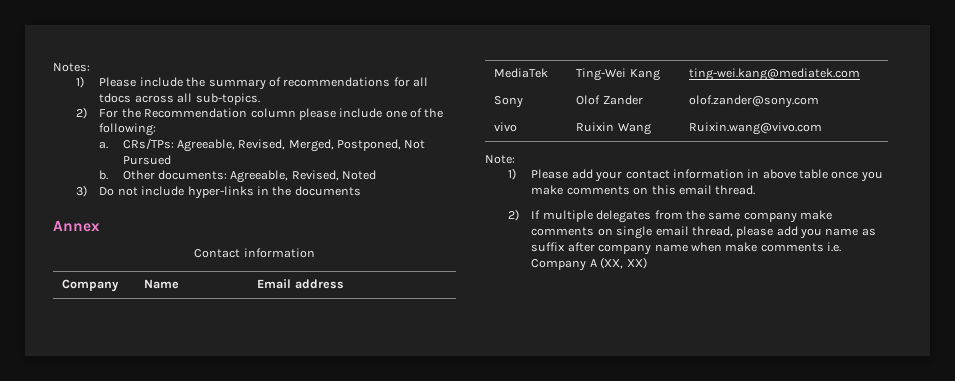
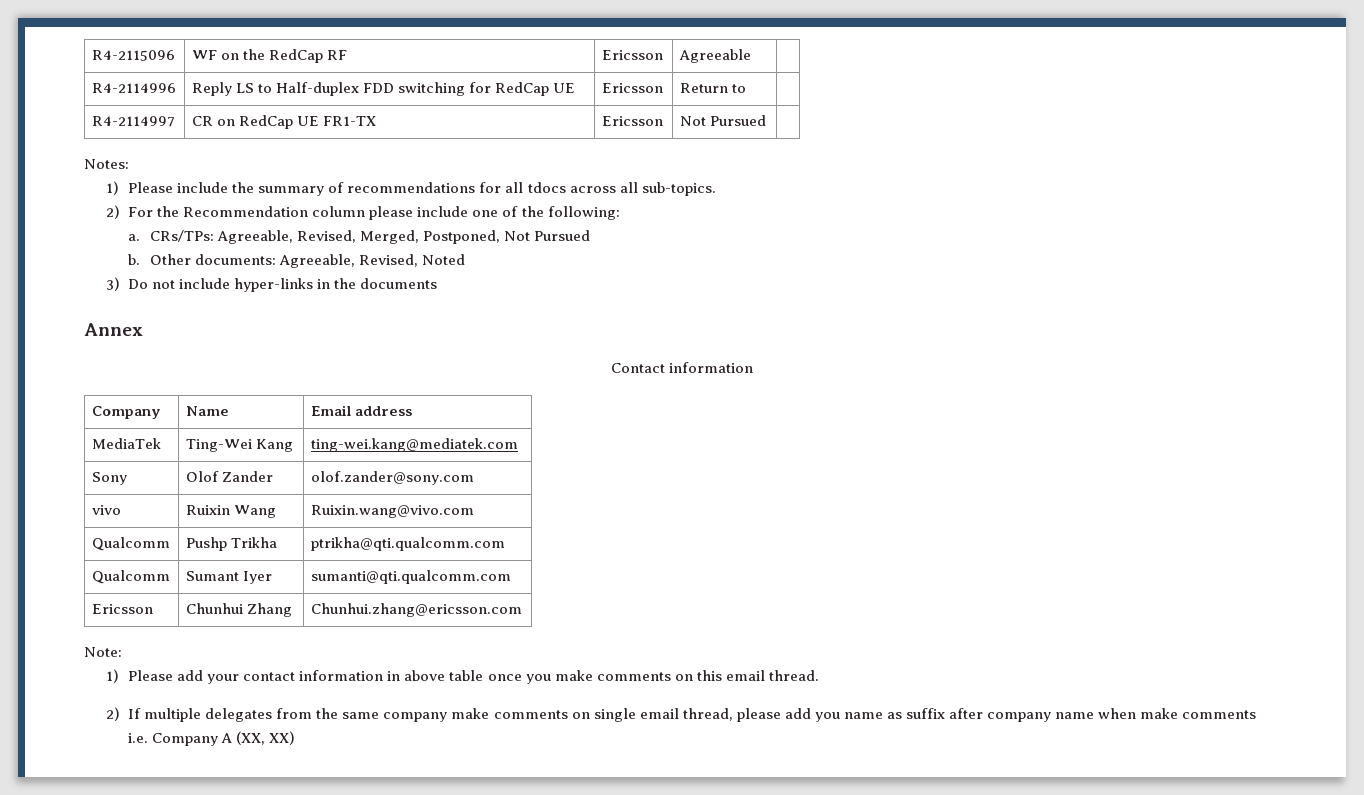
(53, 67) none -> [91,50,175,61] [191,49,348,63] [601,50,663,60] [678,49,751,63] [91,83,176,93] [191,82,576,96] [601,83,663,93] [679,83,746,93] [91,116,175,127] [191,115,377,129] [601,116,663,126] [679,115,766,126] R4-2115096 | WF on the RedCap RF | Ericsson | Agreeable | // R4-2114996 | Reply LS to Half-duplex FDD switching for RedCap UE | Ericsson | Return to | // R4-2114997 | CR on RedCap UE FR1-TX | Ericsson | Not Pursued | //
(823, 128) none -> [91,537,170,551] [185,537,277,551] [310,537,505,551] [91,570,170,584] [185,571,272,584] [310,570,511,584] [91,604,153,614] [185,603,292,617] [310,603,522,617] // Qualcomm | Pushp Trikha | ptrikha@qti.qualcomm.com // Qualcomm | Sumant Iyer | sumanti@qti.qualcomm.com // Ericsson | Chunhui Zhang | Chunhui.zhang@ericsson.com

